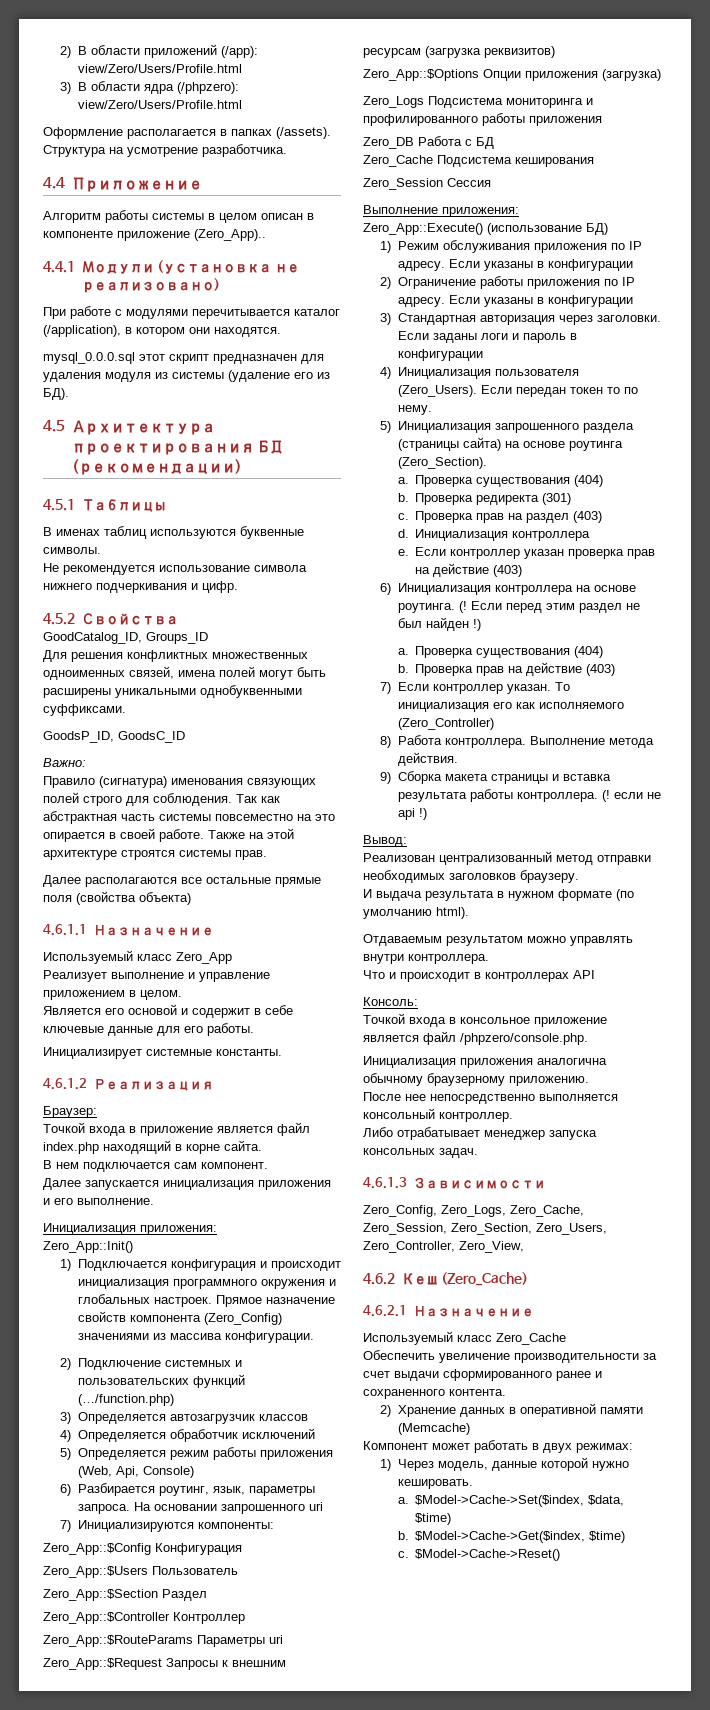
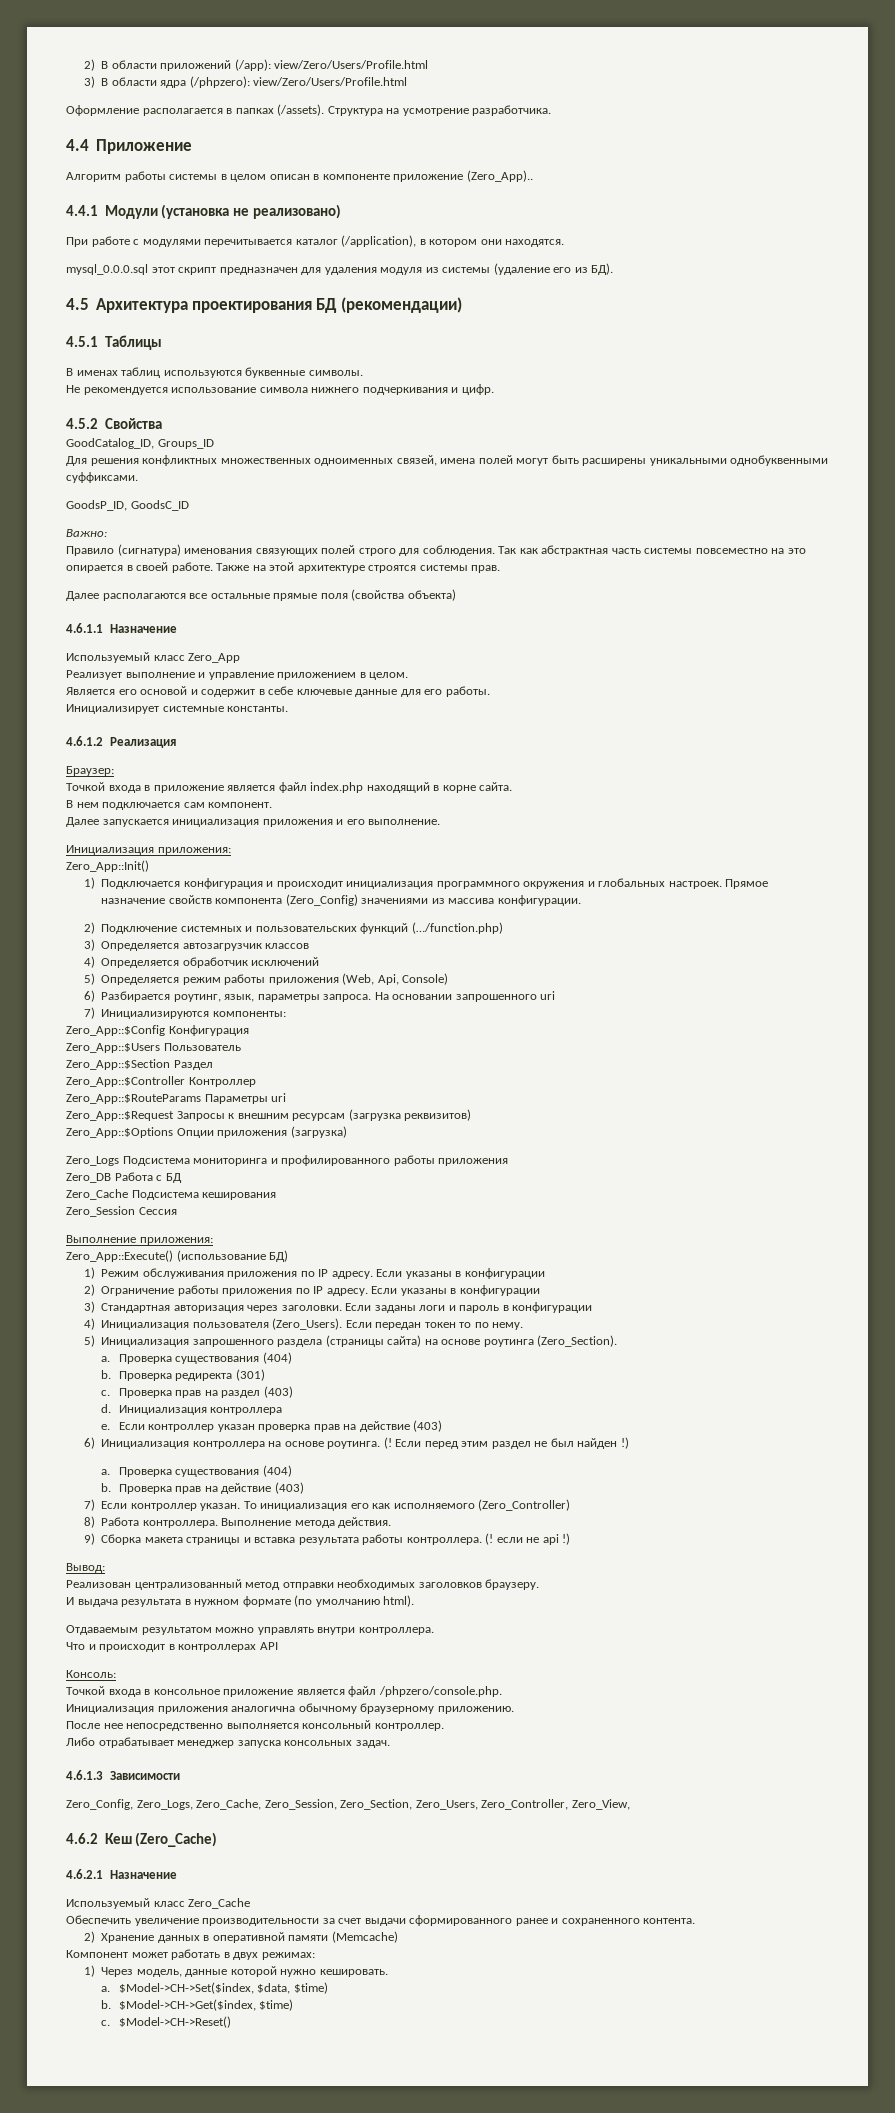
[414,1495,584,1507] $Model->Cache->Set($index, -> [118,1982,254,1994] $Model->CH->Set($index,
[414,1531,585,1543] $Model->Cache->Get($index, -> [118,1999,256,2011] $Model->CH->Get($index,
[414,1549,560,1561] $Model->Cache->Reset() -> [118,2016,231,2028] $Model->CH->Reset()

